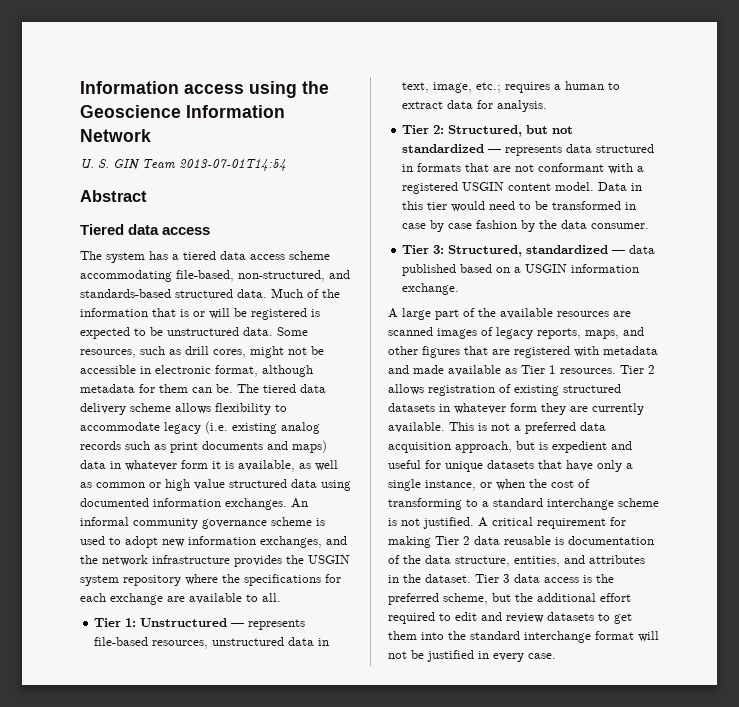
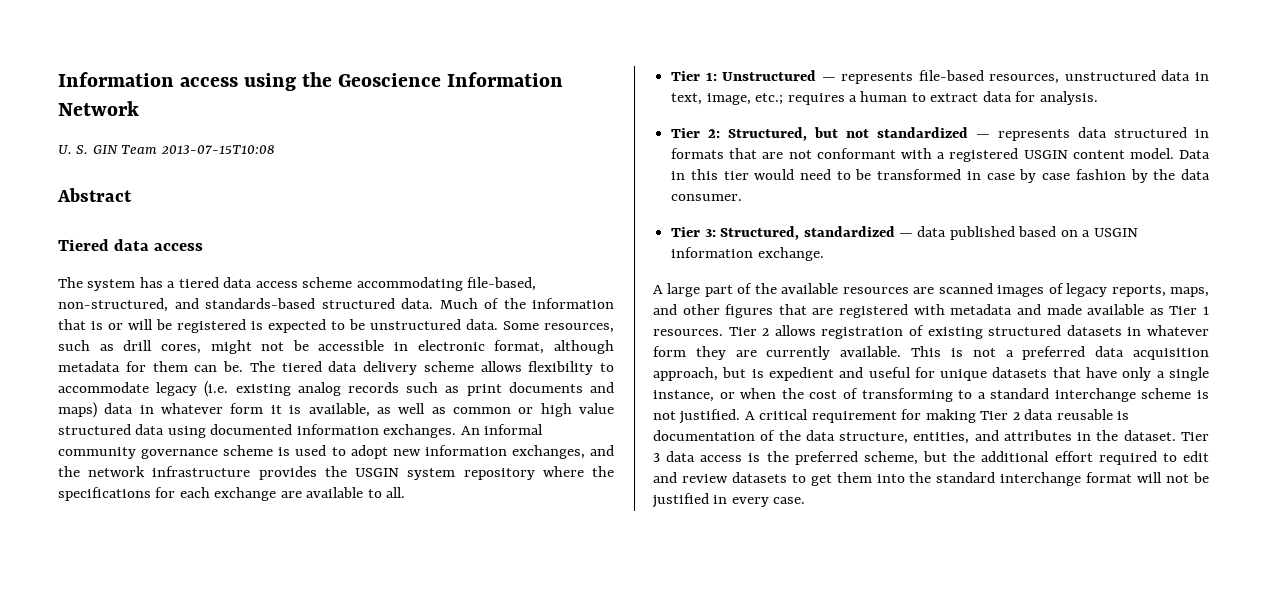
[179,159,286,171] 2013-07-01T14:54 -> [160,145,274,155] 2013-07-15T10:08

